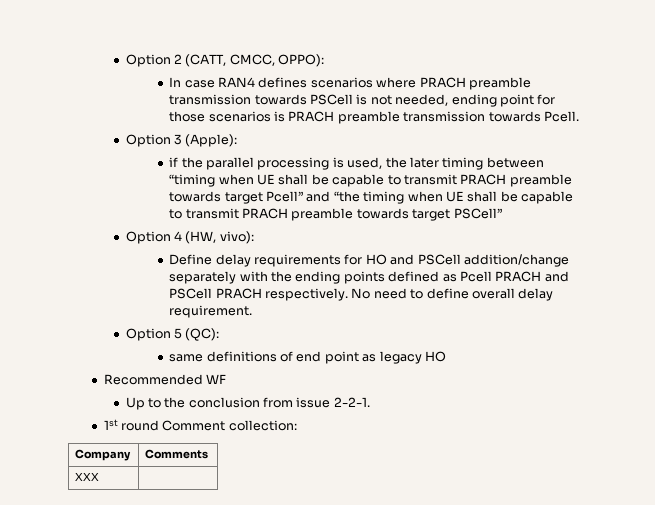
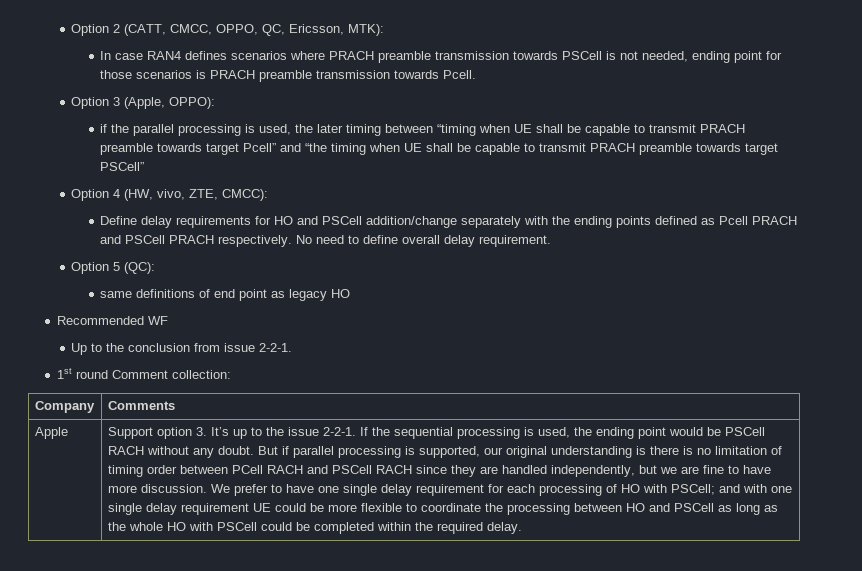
[278,54,325,67] OPPO): -> [216,24,385,36] OPPO, QC, Ericsson, MTK):
[185,134,238,147] (Apple): -> [124,97,216,109] (Apple, OPPO):
[219,231,254,244] vivo): -> [157,189,269,201] vivo, ZTE, CMCC):
[75,472,100,481] XXX | -> [34,427,68,439] [107,427,765,439] [107,446,782,458] [107,465,771,477] [107,484,792,496] [107,503,778,515] [107,522,522,534] Apple | Support option 3. It’s up to the issue 2-2-1. If the sequential processing is used, the ending point would be PSCell RACH without any doubt. But if parallel processing is supported, our original understanding is there is no limitation of timing order between PCell RACH and PSCell RACH since they are handled independently, but we are fine to have more discussion. We prefer to have one single delay requirement for each processing of HO with PSCell; and with one single delay requirement UE could be more flexible to coordinate the processing between HO and PSCell as long as the whole HO with PSCell could be completed within the required delay.

